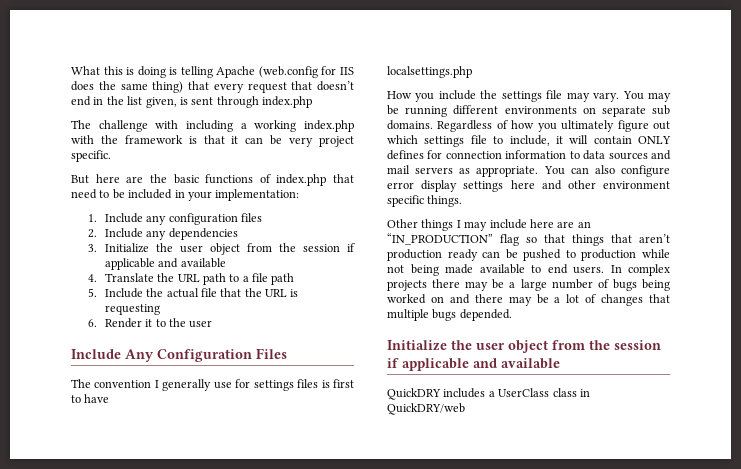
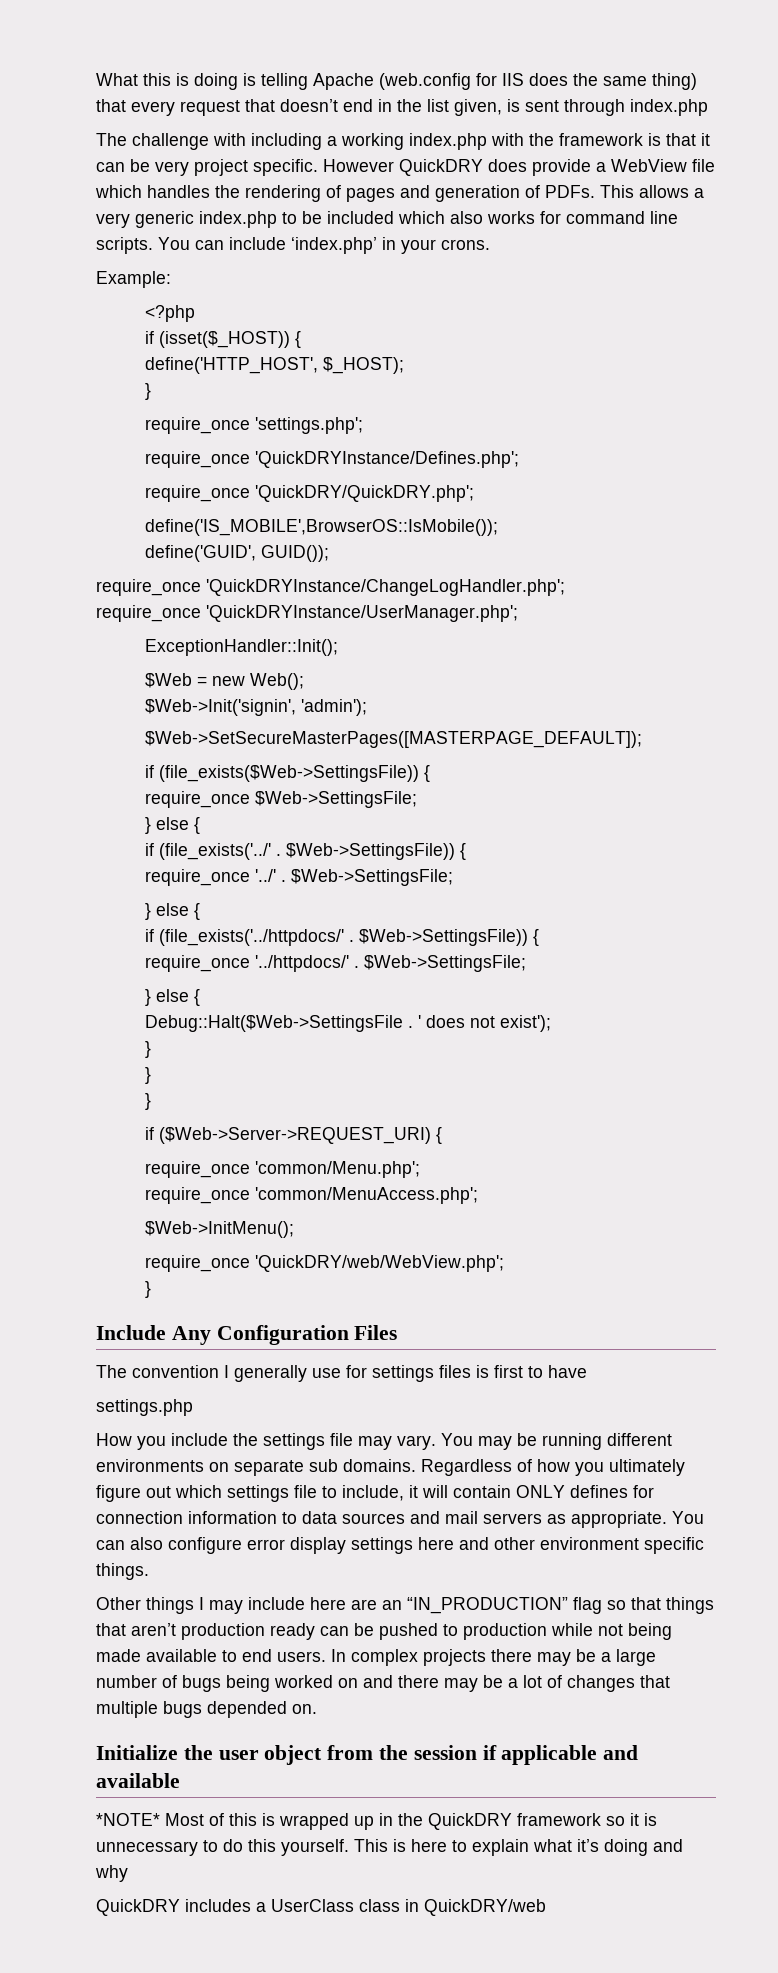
[71,174,354,186] [71,189,300,201] [87,213,262,225] [87,228,238,240] [87,243,355,255] [104,258,226,270] [87,273,295,285] [87,288,299,298] [104,304,160,315] [87,318,213,328] // But here are the basic functions of index.php that need to be included in your implementation: // 1. Include any configuration files // 2. Include any dependencies // 3. Initialize the user object from the session if applicable and available // 4. Translate the URL path to a file path // 5. Include the actual file that the URL is requesting // 6. Render it to the user -> [323,159,715,176] [95,185,704,202] [96,211,678,228] [96,237,490,254] [96,271,171,288] [144,305,195,322] [144,331,301,348] [144,357,404,374] [144,383,151,400] [144,417,363,434] [144,451,519,468] [144,485,474,502] [144,519,498,536] [144,545,329,562] [96,579,565,596] [96,605,518,622] [144,639,338,656] [144,673,304,690] [144,699,367,716] [144,731,642,748] [144,765,430,782] [144,791,417,808] [144,817,200,834] [144,843,466,860] [144,869,453,886] [144,903,200,920] [144,929,539,946] [144,955,526,972] [144,989,200,1006] [144,1015,551,1032] [144,1041,151,1058] [144,1067,151,1084] [144,1093,151,1110] [144,1127,442,1144] [144,1161,420,1178] [144,1187,478,1204] [144,1221,294,1238] [144,1255,504,1272] [144,1281,151,1298] However QuickDRY does provide a WebView file which handles the rendering of pages and generation of PDFs. This allows a very generic index.php to be included which also works for command line scripts. You can include ‘index.php’ in your crons. // Example: // <?php // if (isset($_HOST)) { // define('HTTP_HOST', $_HOST); // } // require_once 'settings.php'; // require_once 'QuickDRYInstance/Defines.php'; // require_once 'QuickDRY/QuickDRY.php'; // define('IS_MOBILE',BrowserOS::IsMobile()); // define('GUID', GUID()); // require_once 'QuickDRYInstance/ChangeLogHandler.php'; // require_once 'QuickDRYInstance/UserManager.php'; // ExceptionHandler::Init(); // $Web = new Web(); // $Web->Init('signin', 'admin'); // $Web->SetSecureMasterPages([MASTERPAGE_DEFAULT]); // if (file_exists($Web->SettingsFile)) { // require_once $Web->SettingsFile; // } else { // if (file_exists('../' . $Web->SettingsFile)) { // require_once '../' . $Web->SettingsFile; // } else { // if (file_exists('../httpdocs/' . $Web->SettingsFile)) { // require_once '../httpdocs/' . $Web->SettingsFile; // } else { // Debug::Halt($Web->SettingsFile . ' does not exist'); // } // } // } // if ($Web->Server->REQUEST_URI) { // require_once 'common/Menu.php'; // require_once 'common/MenuAccess.php'; // $Web->InitMenu(); // require_once 'QuickDRY/web/WebView.php'; // }
[387,66,472,78] localsettings.php -> [96,1399,193,1416] settings.php
[459,309,512,321] depended. -> [207,1701,317,1718] depended on.
(560, 363) none -> [96,1813,657,1830] [96,1839,683,1856] [95,1865,128,1882] // *NOTE* Most of this is wrapped up in the QuickDRY framework so it is unnecessary to do this yourself. This is here to explain what it’s doing and why

